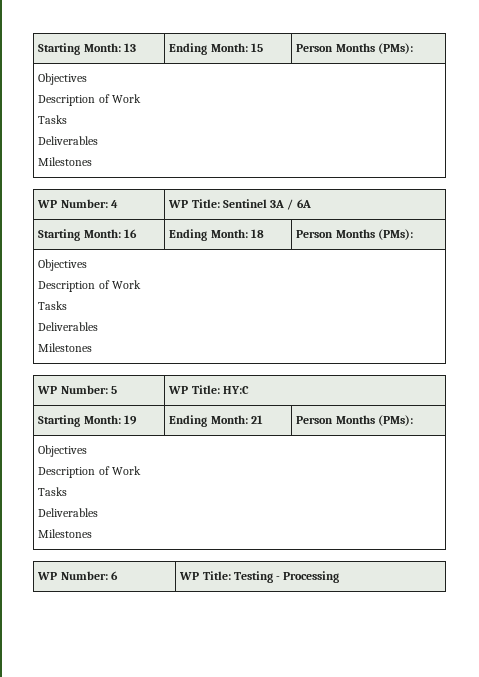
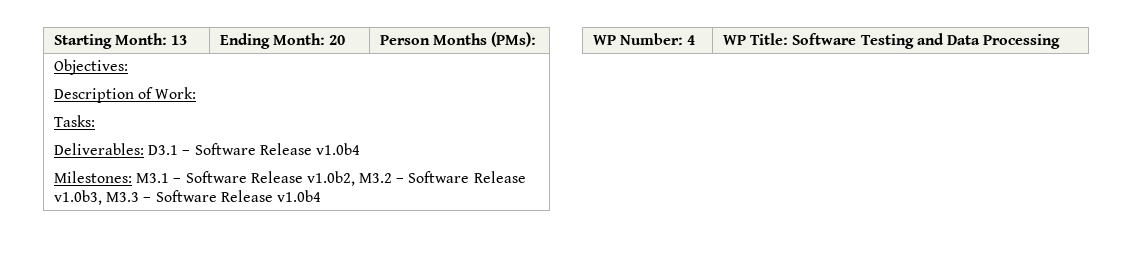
[250,43,263,52] [296,43,413,54] [38,73,88,85] [38,94,141,106] [38,115,68,124] [38,136,99,145] [38,157,93,166] 15 | Person Months (PMs): // Objectives // Description of Work // Tasks // Deliverables // Milestones -> [329,35,346,45] [379,32,537,47] [53,59,128,75] [53,87,197,103] [53,115,95,127] [53,143,360,155] [53,171,526,186] [53,190,321,205] 20 | Person Months (PMs): // Objectives: // Description of Work: // Tasks: // Deliverables: D3.1 – Software Release v1.0b4 // Milestones: M3.1 – Software Release v1.0b2, M3.2 – Software Release v1.0b3, M3.3 – Software Release v1.0b4
[222,199,311,210] [38,229,137,241] [169,229,264,241] [296,229,413,240] [38,259,88,271] [38,280,141,292] [38,301,68,310] [38,322,99,331] [38,343,93,352] [37,385,117,394] [168,385,249,394] [38,415,137,427] [169,415,263,427] [296,415,413,426] [38,445,88,457] [38,466,141,478] [38,487,68,496] [38,508,99,517] [38,529,93,538] [37,571,118,580] [179,571,281,583] Sentinel 3A / 6A // Starting Month: 16 | Ending Month: 18 | Person Months (PMs): // Objectives // Description of Work // Tasks // Deliverables // Milestones // WP Number: 5 | WP Title: HY:C // Starting Month: 19 | Ending Month: 21 | Person Months (PMs): // Objectives // Description of Work // Tasks // Deliverables // Milestones // WP Number: 6 | WP Title: Testing - -> [792,33,980,49] Software Testing and Data

